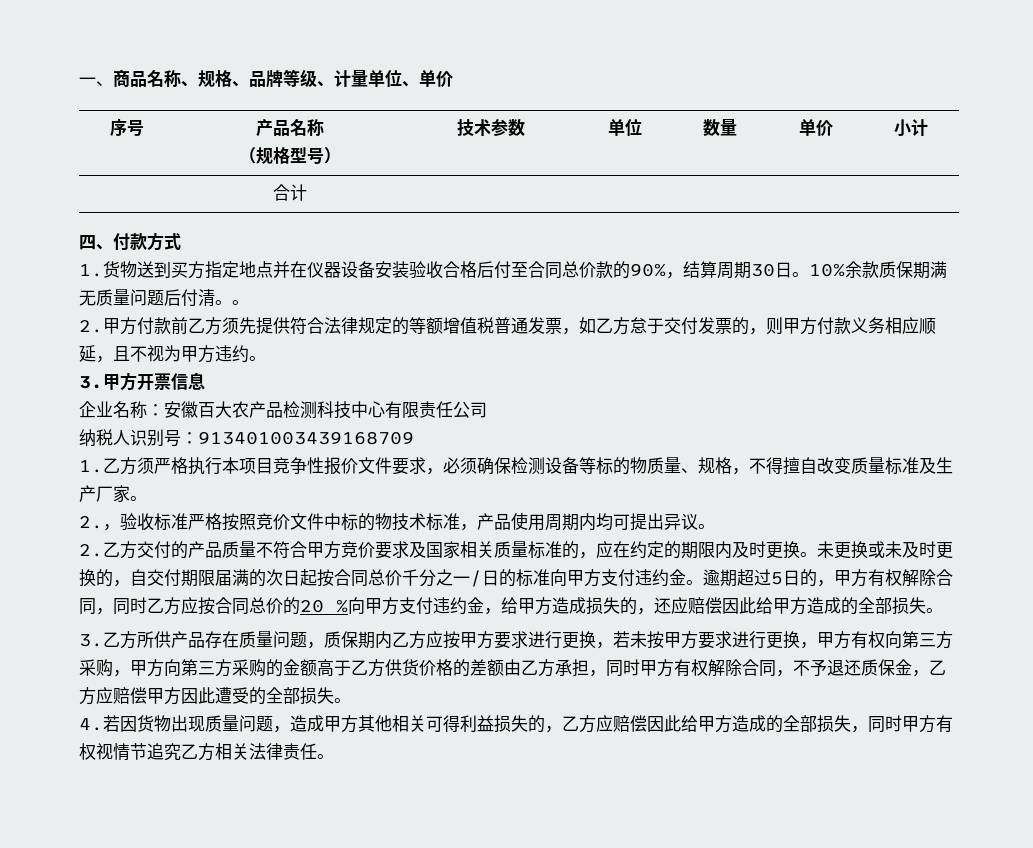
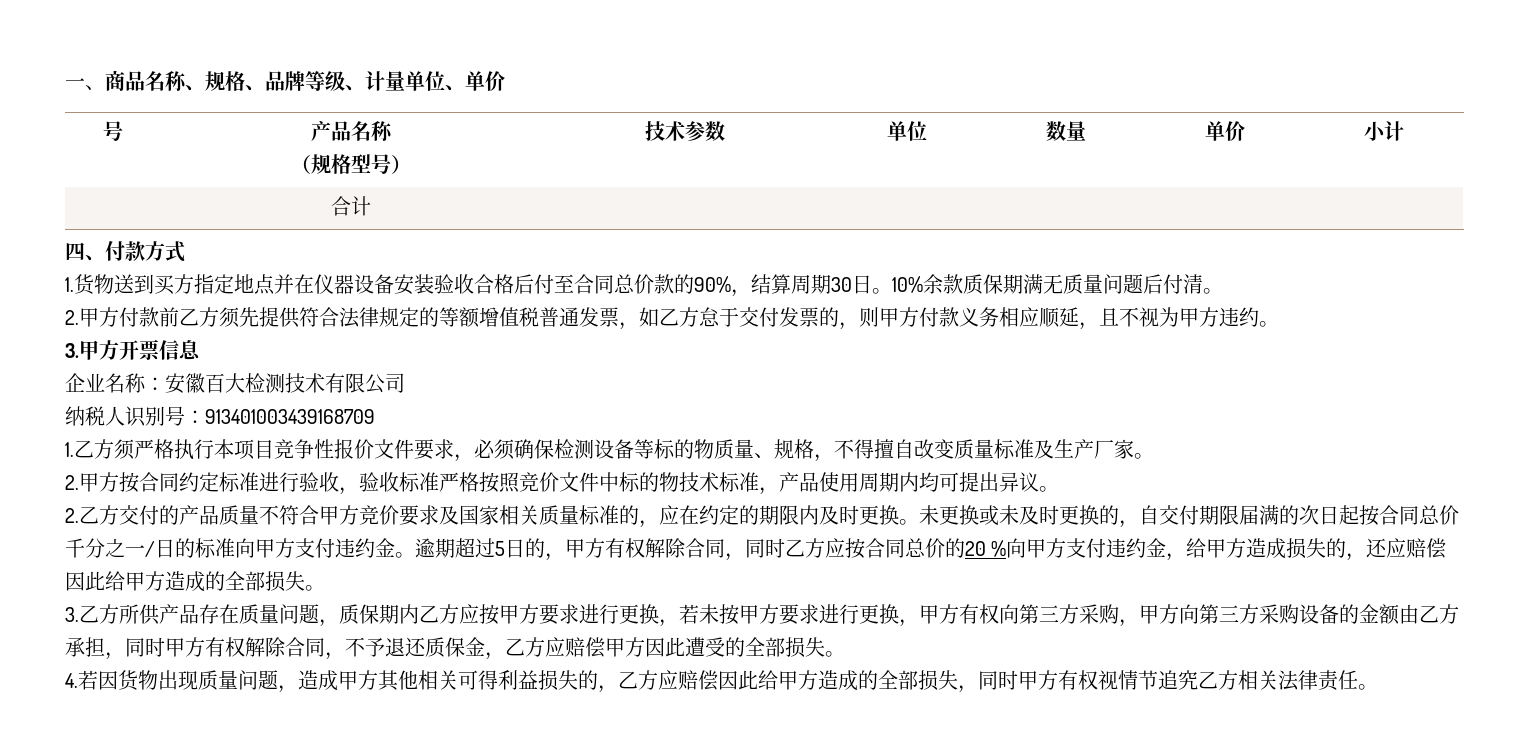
[110,119,127,136] 序 -> (505, 81) none
[232,300,249,305] 。 -> (1223, 291) none
[232,401,453,419] 农产品检测科技中心有限责任 -> [245,373,365,393] 检测技术有限
(103, 522) none -> [79,472,339,493] 甲方按合同约定标准进行验收
[266,659,487,677] 的金额高于乙方供货价格的差 -> [1299,604,1379,624] 设备的金

